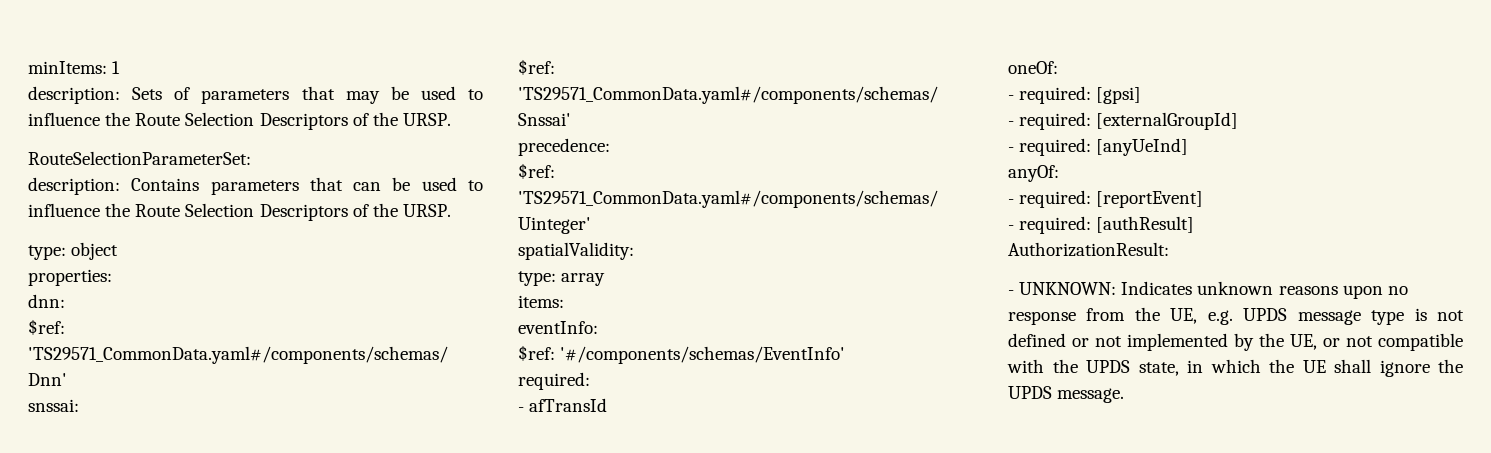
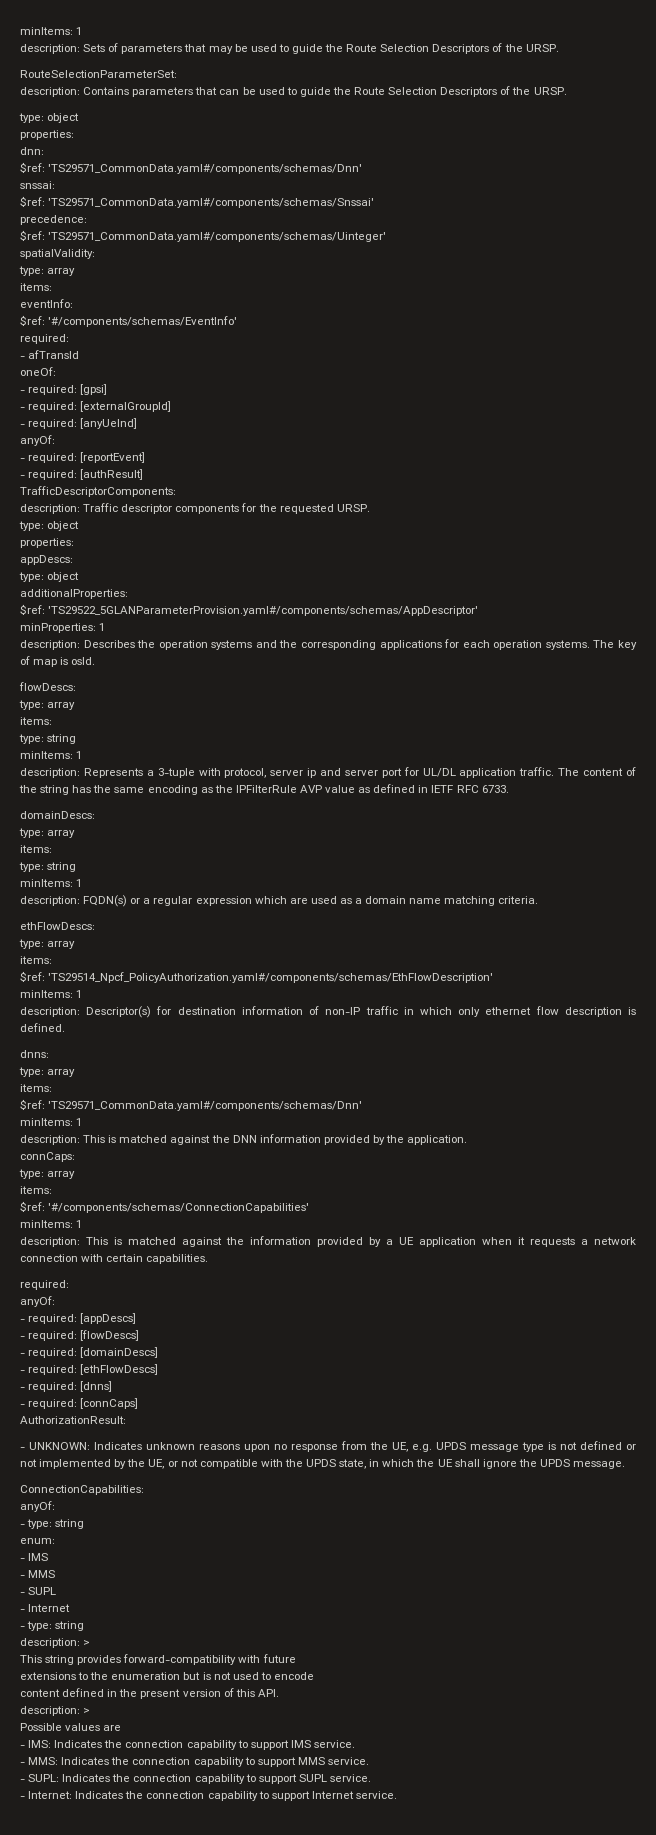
[28,112,100,126] influence -> [291,44,323,54] guide
[28,203,100,217] influence -> [299,87,331,97] guide
(1195, 224) none -> [20,486,176,497] [20,503,370,514] [19,521,80,531] [20,538,74,548] [20,555,73,565] [19,572,80,582] [20,589,128,599] [20,604,479,616] [20,623,106,633] [20,639,637,650] [20,656,96,667] [19,682,76,691] [19,700,76,710] [20,717,52,725] [19,734,77,744] [20,751,83,759] [20,767,636,778] [19,784,509,795] [20,811,95,819] [19,828,76,838] [20,845,52,853] [19,862,77,872] [20,879,83,887] [20,895,539,907] [20,922,95,930] [19,939,76,949] [20,956,52,964] [20,971,494,983] [20,990,83,998] [20,1006,636,1018] [20,1023,65,1032] [20,1050,49,1058] [19,1067,76,1077] [20,1084,52,1092] [20,1099,363,1111] [20,1118,83,1126] [20,1134,468,1145] [20,1152,75,1162] [19,1169,76,1179] [20,1186,52,1194] [20,1201,310,1213] [20,1220,83,1228] [20,1236,636,1247] [20,1254,209,1264] [20,1280,69,1290] [20,1296,55,1307] [20,1313,137,1324] [20,1330,140,1341] [20,1347,159,1358] [20,1364,159,1375] [20,1381,113,1392] [20,1398,139,1409] // TrafficDescriptorComponents: // description: Traffic descriptor components for the requested URSP. // type: object // properties: // appDescs: // type: object // additionalProperties: // $ref: 'TS29522_5GLANParameterProvision.yaml#/components/schemas/AppDescriptor' // minProperties: 1 // description: Describes the operation systems and the corresponding applications for each operation systems. The key of map is osId. // flowDescs: // type: array // items: // type: string // minItems: 1 // description: Represents a 3-tuple with protocol, server ip and server port for UL/DL application traffic. The content of the string has the same encoding as the IPFilterRule AVP value as defined in IETF RFC 6733. // domainDescs: // type: array // items: // type: string // minItems: 1 // description: FQDN(s) or a regular expression which are used as a domain name matching criteria. // ethFlowDescs: // type: array // items: // $ref: 'TS29514_Npcf_PolicyAuthorization.yaml#/components/schemas/EthFlowDescription' // minItems: 1 // description: Descriptor(s) for destination information of non-IP traffic in which only ethernet flow description is defined. // dnns: // type: array // items: // $ref: 'TS29571_CommonData.yaml#/components/schemas/Dnn' // minItems: 1 // description: This is matched against the DNN information provided by the application. // connCaps: // type: array // items: // $ref: '#/components/schemas/ConnectionCapabilities' // minItems: 1 // description: This is matched against the information provided by a UE application when it requests a network connection with certain capabilities. // required: // anyOf: // - required: [appDescs] // - required: [flowDescs] // - required: [domainDescs] // - required: [ethFlowDescs] // - required: [dnns] // - required: [connCaps]
(1125, 395) none -> [20,1485,144,1495] [20,1501,55,1512] [20,1519,85,1529] [20,1538,55,1544] [20,1553,49,1561] [20,1570,56,1578] [20,1587,57,1595] [20,1604,71,1612] [20,1621,85,1631] [20,1638,91,1648] [20,1654,296,1665] [20,1672,314,1680] [20,1688,279,1699] [20,1706,91,1716] [20,1723,122,1731] [20,1740,355,1750] [20,1757,369,1767] [20,1774,371,1784] [20,1791,397,1801] // ConnectionCapabilities: // anyOf: // - type: string // enum: // - IMS // - MMS // - SUPL // - Internet // - type: string // description: > // This string provides forward-compatibility with future // extensions to the enumeration but is not used to encode // content defined in the present version of this API. // description: > // Possible values are // - IMS: Indicates the connection capability to support IMS service. // - MMS: Indicates the connection capability to support MMS service. // - SUPL: Indicates the connection capability to support SUPL service. // - Internet: Indicates the connection capability to support Internet service.

